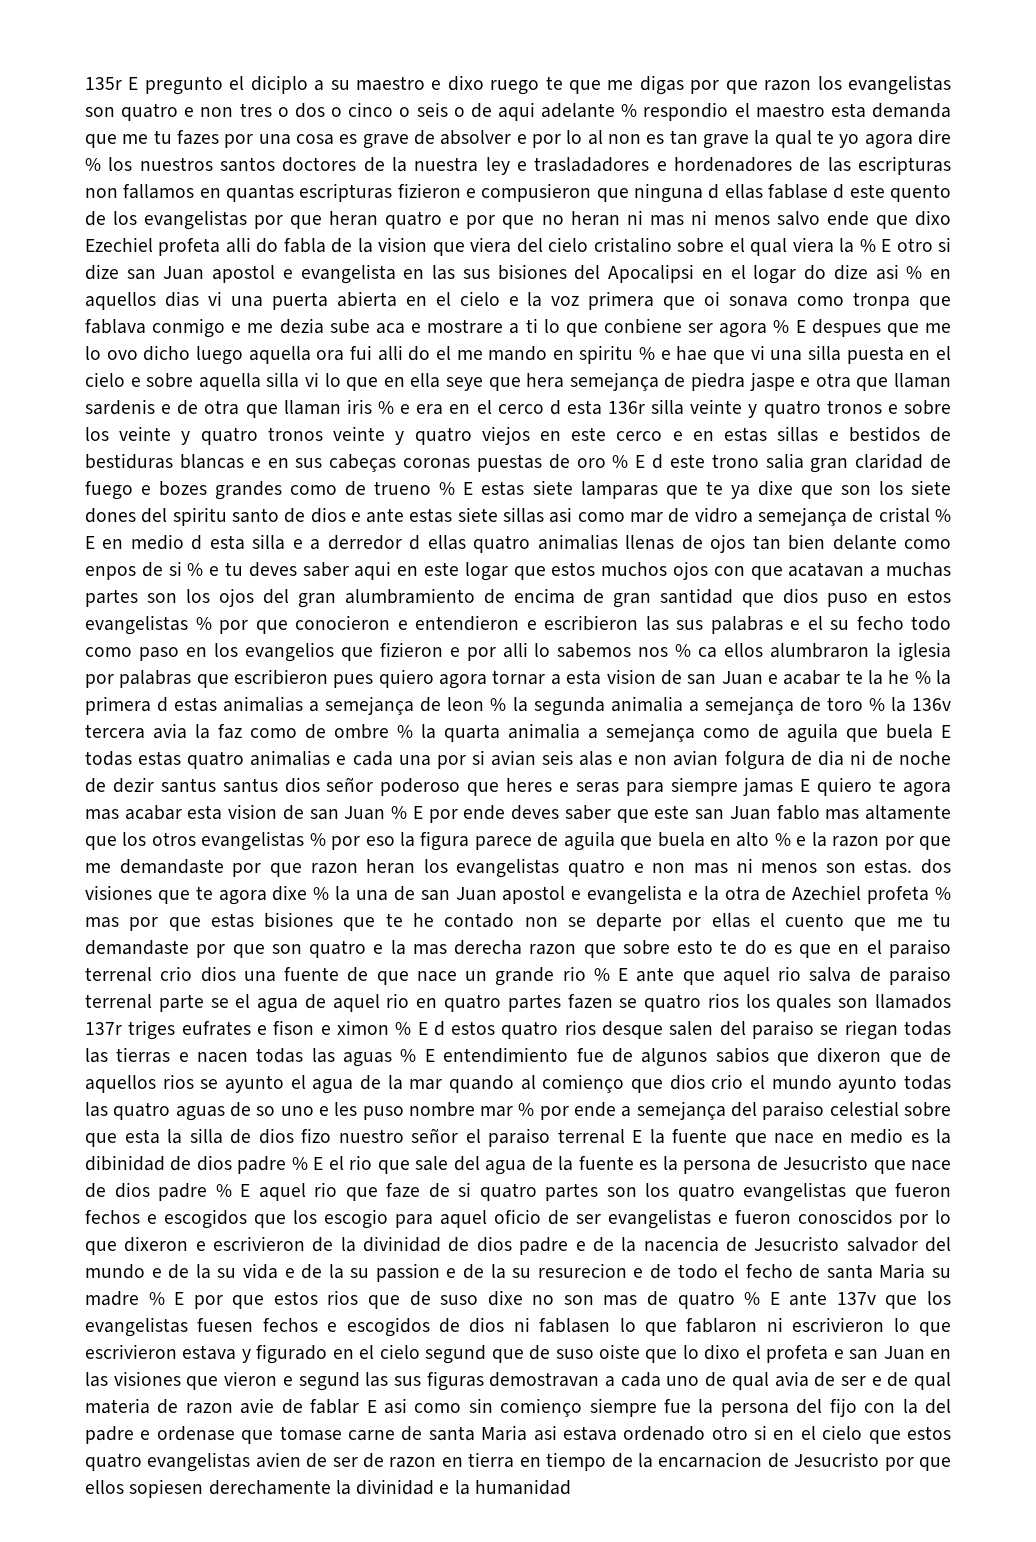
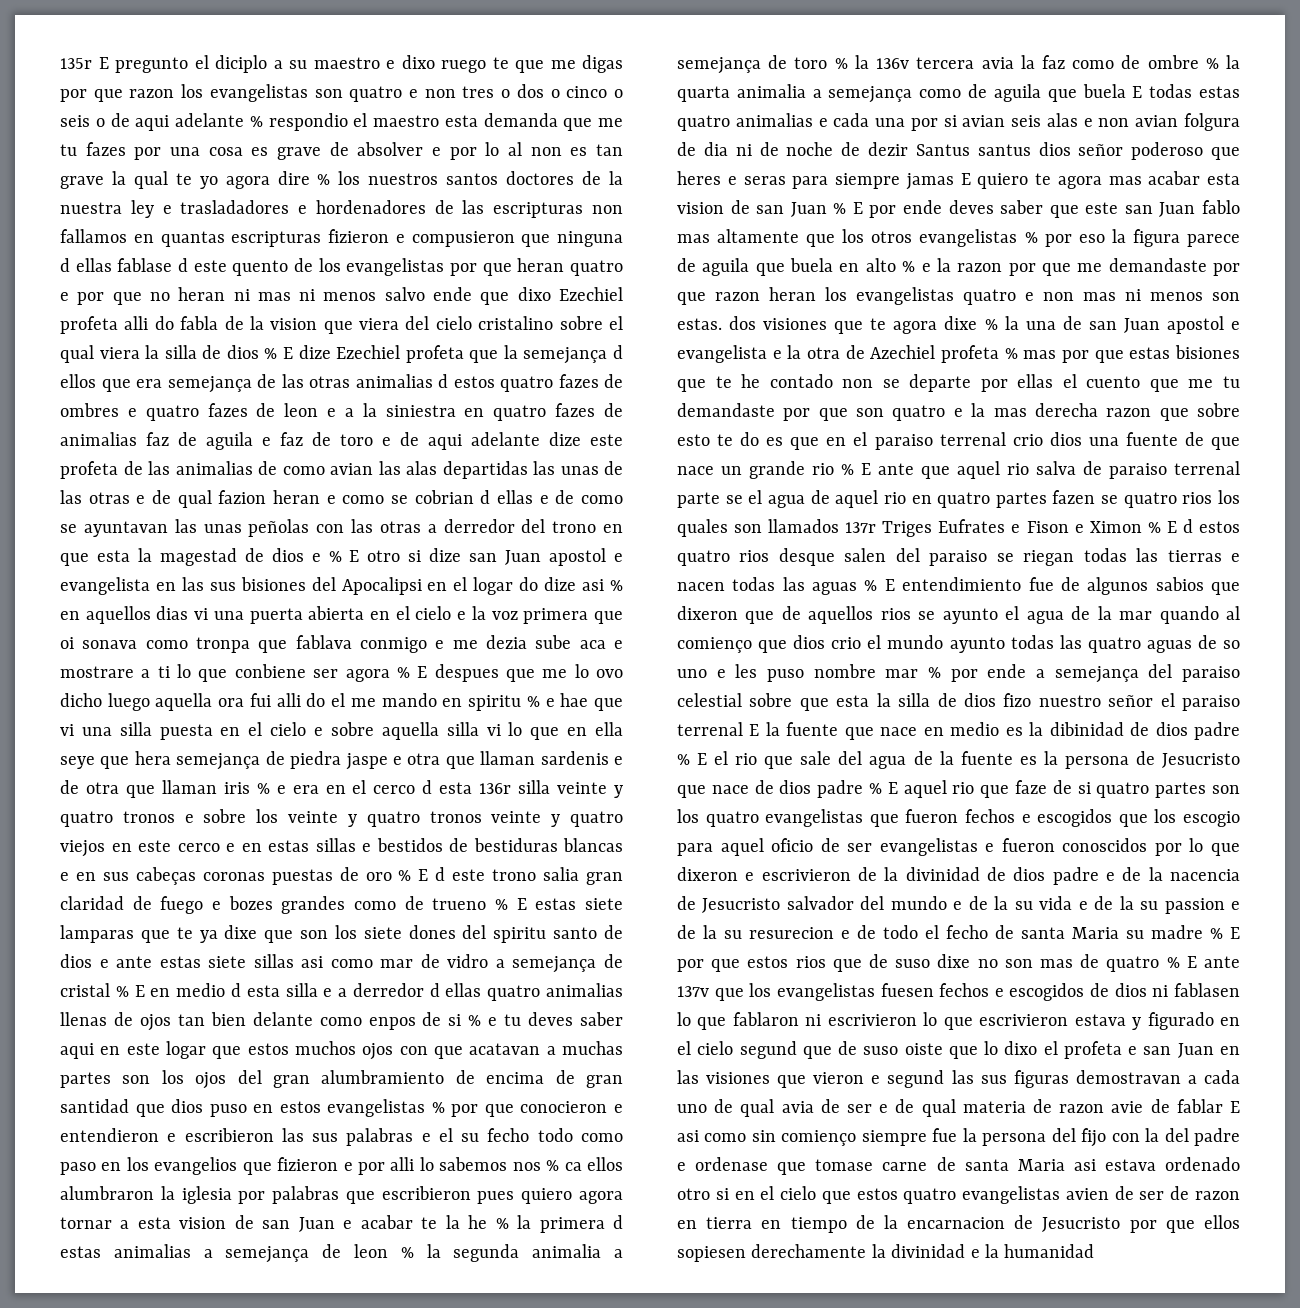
(855, 245) none -> [164,345,623,364] [60,374,623,393] [60,403,623,421] [60,432,623,450] [60,461,623,479] [60,490,624,508] [60,519,623,537] [60,548,321,566] silla de dios % E dize Ezechiel profeta que la semejança d ellos que era semejança de las otras animalias d estos quatro fazes de ombres e quatro fazes de leon e a la siniestra en quatro fazes de animalias faz de aguila e faz de toro e de aqui adelante dize este profeta de las animalias de como avian las alas departidas las unas de las otras e de qual fazion heran e como se cobrian d ellas e de como se ayuntavan las unas peñolas con las otras a derredor del trono en que esta la magestad de dios e
[160,778,216,793] santus -> [915,144,970,156] Santus
[128,1020,389,1040] triges eufrates e fison e ximon -> [882,519,1142,537] Triges Eufrates e Fison e Ximon

